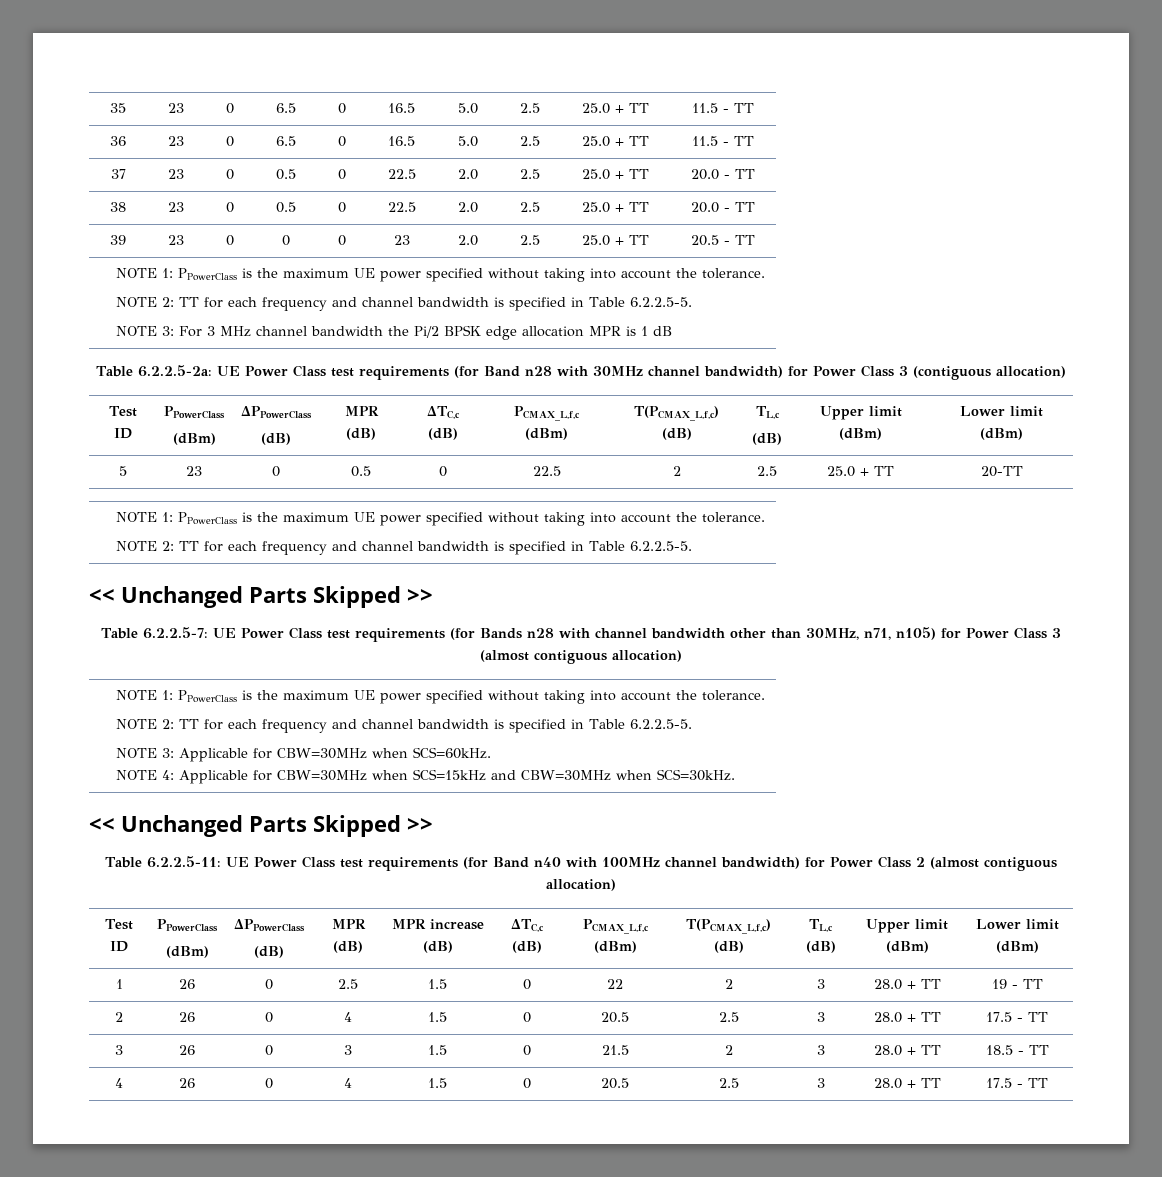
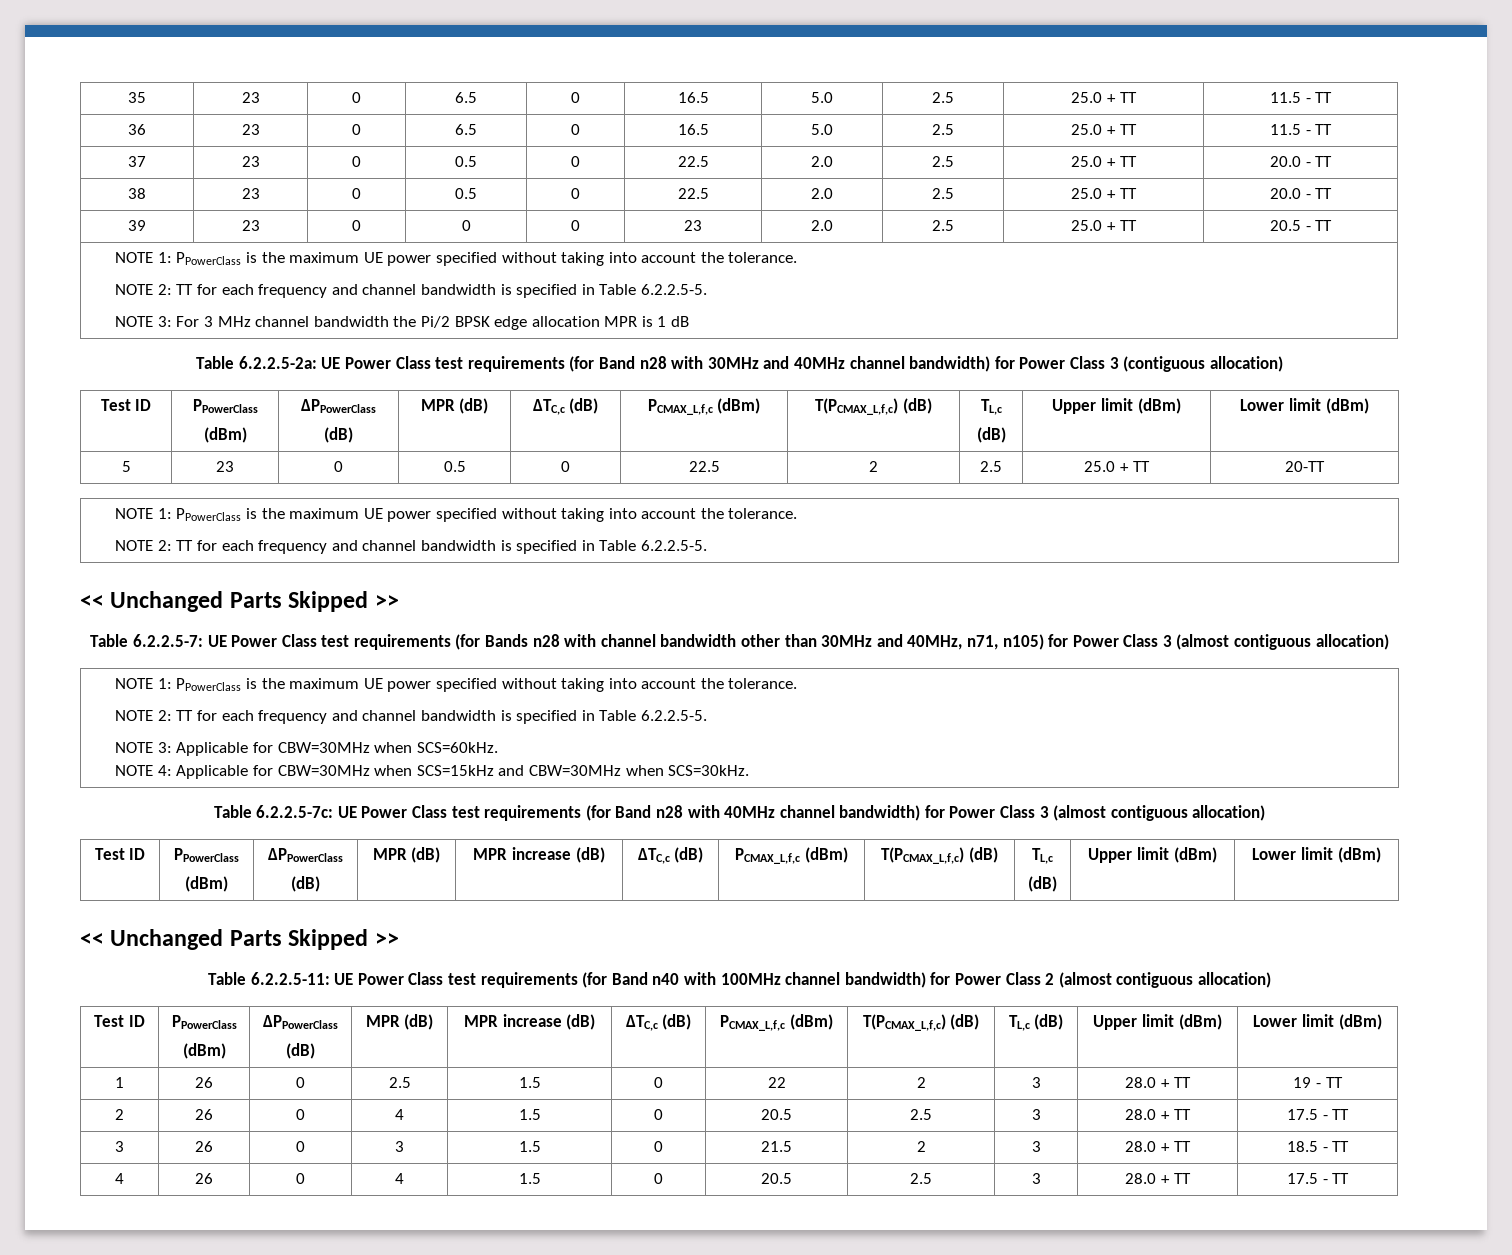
(643, 371) none -> [763,356,845,369] and 40MHz
[805,628,859,640] 30MHz, -> [821,634,963,650] 30MHz and 40MHz,
(736, 775) none -> [213,805,1266,821] [94,848,146,860] [174,848,239,862] [185,876,228,892] [268,848,343,862] [291,876,320,892] [372,847,441,863] [473,847,605,863] [637,847,704,864] [735,847,848,864] [881,847,998,864] [1032,848,1053,864] [1028,876,1057,892] [1088,847,1217,863] [1252,847,1381,863] // Table 6.2.2.5-7c: UE Power Class test requirements (for Band n28 with 40MHz channel bandwidth) for Power Class 3 (almost contiguous allocation) // Test ID | PPowerClass // (dBm) | ΔPPowerClass // (dB) | MPR (dB) | MPR increase (dB) | ΔTC,c (dB) | PCMAX_L,f,c (dBm) | T(PCMAX_L,f,c) (dB) | TL,c // (dB) | Upper limit (dBm) | Lower limit (dBm)

